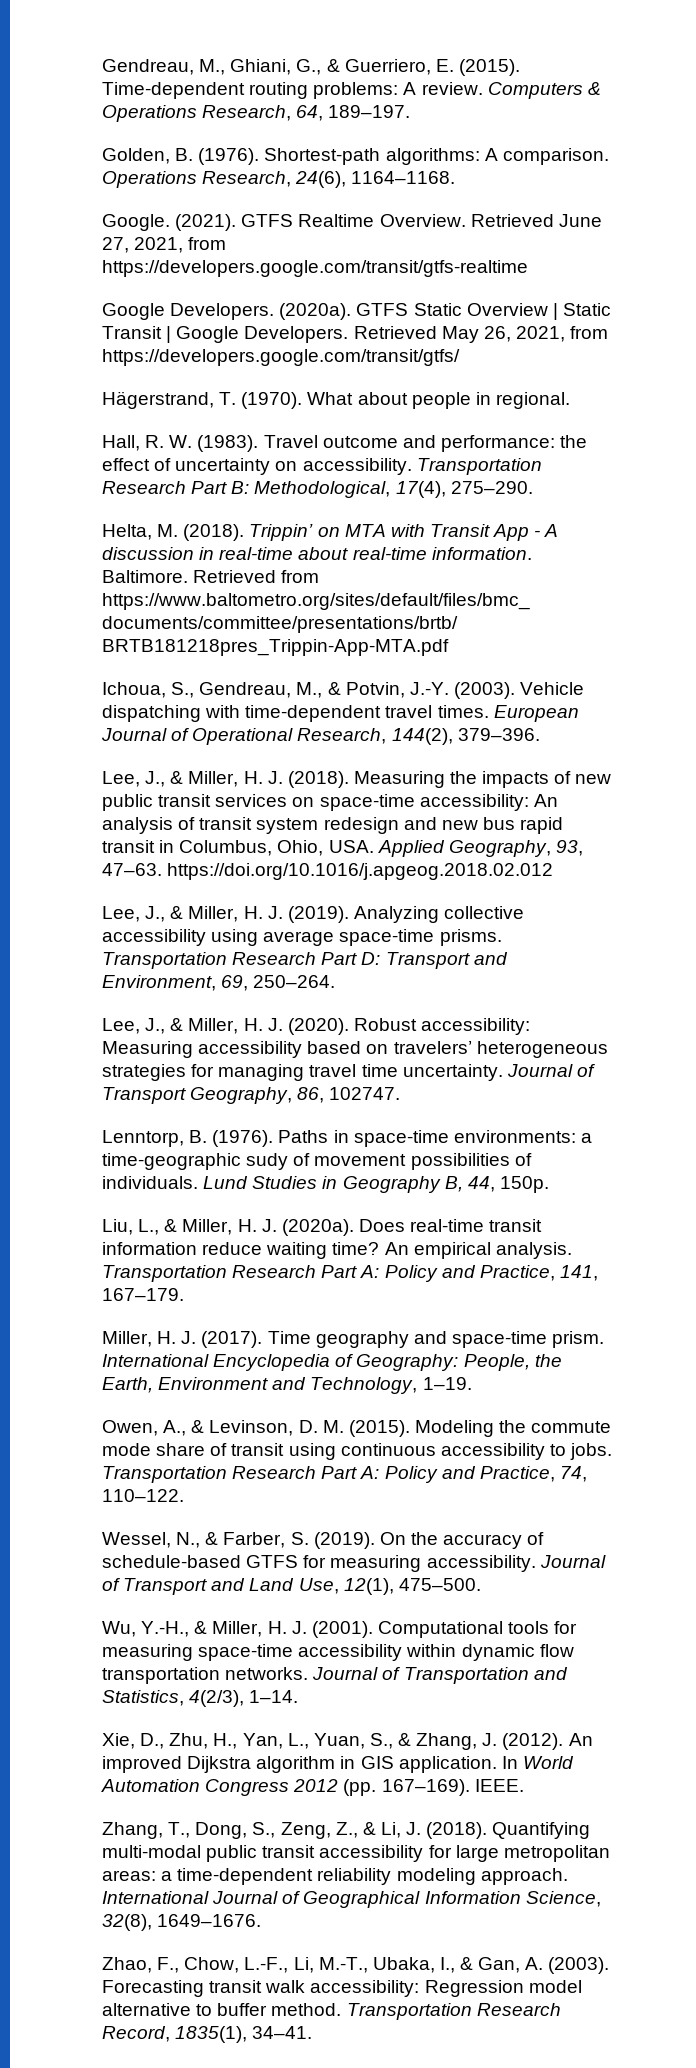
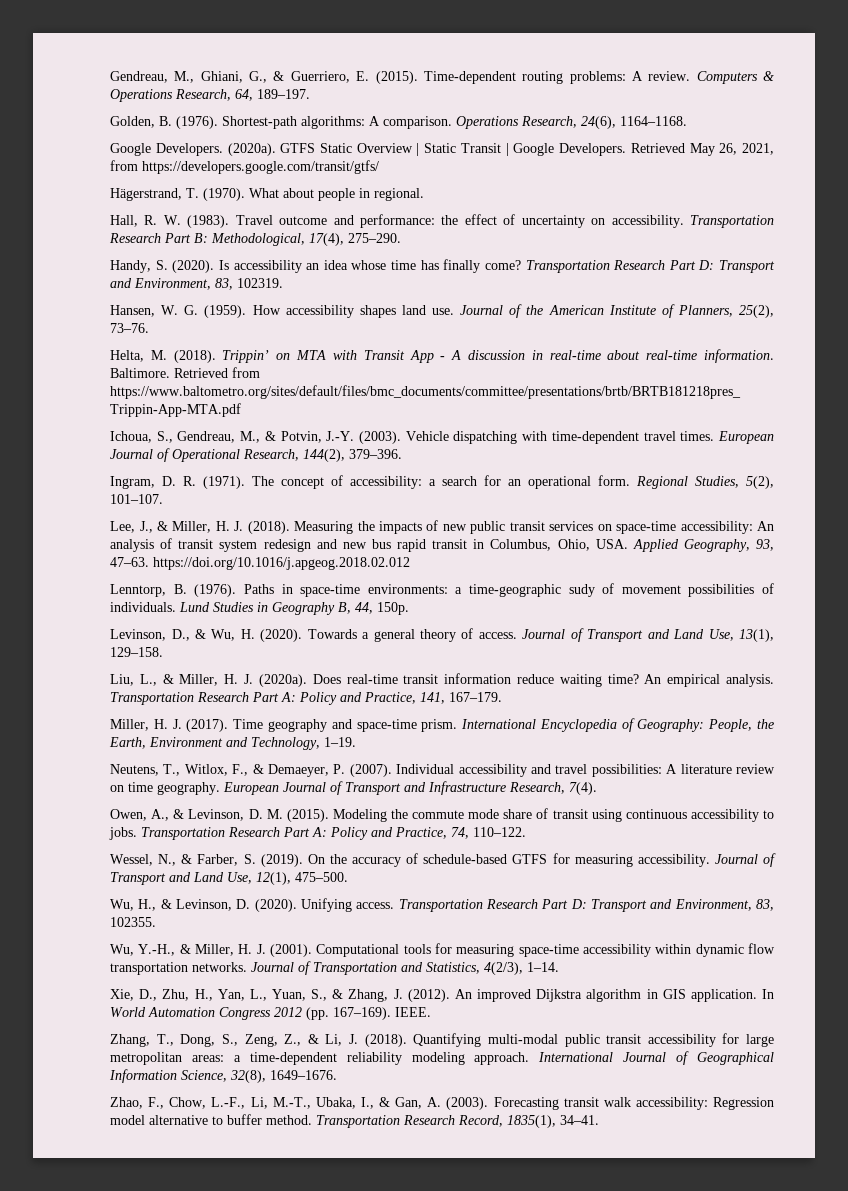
[102,214,602,231] [102,237,227,253] [102,260,529,277] // Google. (2021). GTFS Realtime Overview. Retrieved June 27, 2021, from https://developers.google.com/transit/gtfs-realtime -> (688, 121) none
(533, 487) none -> [110,259,776,273] [110,278,284,290] [110,304,775,318] [110,323,150,333] // Handy, S. (2020). Is accessibility an idea whose time has finally come? Transportation Research Part D: Transport and Environment, 83, 102319. // Hansen, W. G. (1959). How accessibility shapes land use. Journal of the American Institute of Planners, 25(2), 73–76.
(540, 734) none -> [110,475,775,489] [110,494,164,504] // Ingram, D. R. (1971). The concept of accessibility: a search for an operational form. Regional Studies, 5(2), 101–107.
[102,906,525,923] [102,929,502,946] [102,952,508,969] [102,975,336,991] [102,1018,531,1035] [102,1041,608,1058] [102,1064,595,1081] [102,1087,401,1104] // Lee, J., & Miller, H. J. (2019). Analyzing collective accessibility using average space-time prisms. Transportation Research Part D: Transport and Environment, 69, 250–264. // Lee, J., & Miller, H. J. (2020). Robust accessibility: Measuring accessibility based on travelers’ heterogeneous strategies for managing travel time uncertainty. Journal of Transport Geography, 86, 102747. -> (411, 563) none
(549, 1184) none -> [110,628,774,642] [110,647,164,657] // Levinson, D., & Wu, H. (2020). Towards a general theory of access. Journal of Transport and Land Use, 13(1), 129–158.
(472, 1383) none -> [110,764,775,777] [110,781,598,795] // Neutens, T., Witlox, F., & Demaeyer, P. (2007). Individual accessibility and travel possibilities: A literature review on time geography. European Journal of Transport and Infrastructure Research, 7(4).
(481, 1584) none -> [110,898,774,912] [110,917,157,927] // Wu, H., & Levinson, D. (2020). Unifying access. Transportation Research Part D: Transport and Environment, 83, 102355.

